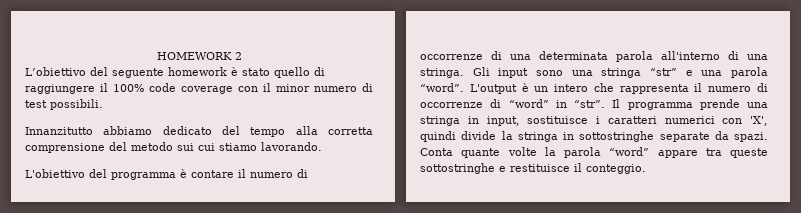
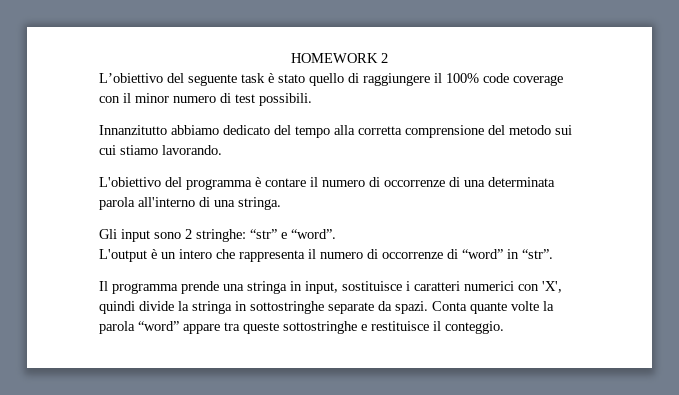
[167,67,227,76] homework -> [241,73,265,83] task
(464, 73) none -> (281, 203) //
[571,67,768,78] una stringa “str” e una parola -> [185,229,287,242] 2 stringhe: “str” e
(464, 87) none -> (336, 234) //
(605, 104) none -> (553, 254) //

